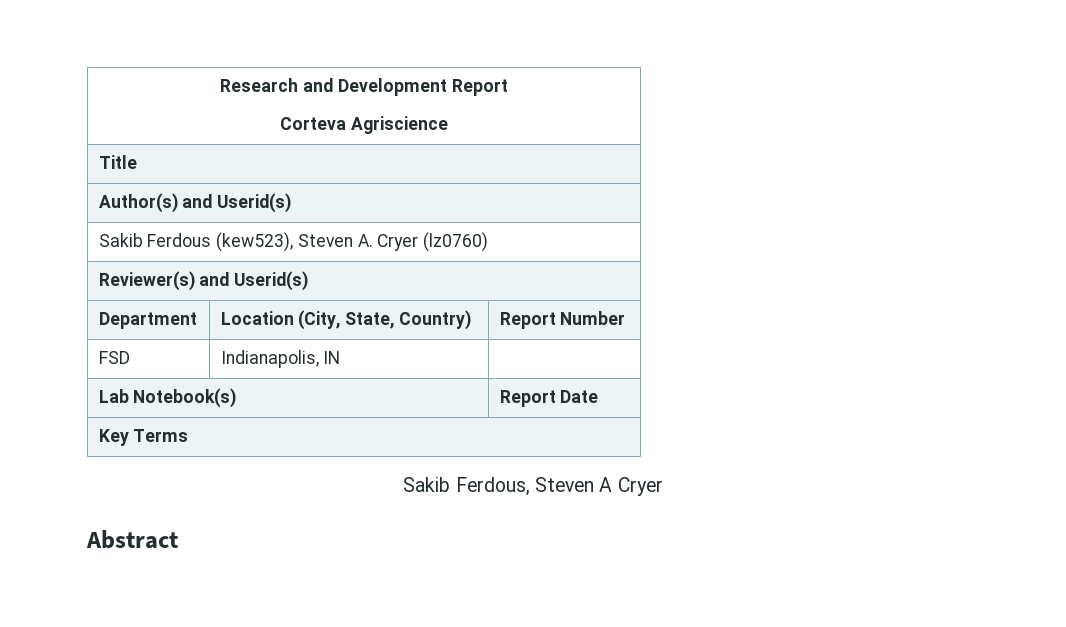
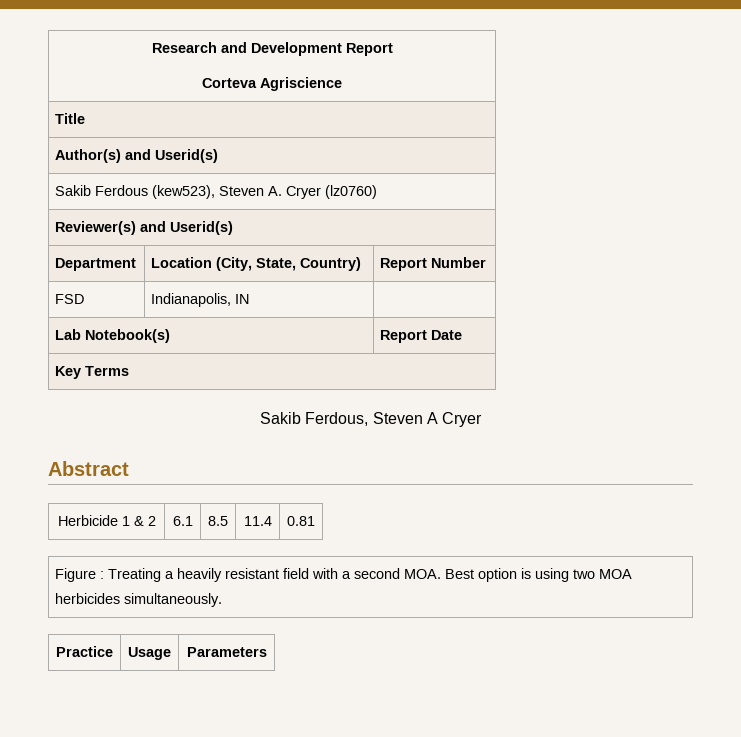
(178, 539) none -> [57,515,156,526] [172,516,193,526] [208,516,228,526] [243,516,272,526] [287,516,315,526] [55,568,633,582] [55,593,223,607] [56,646,113,657] [128,647,171,660] [186,647,267,657] // Herbicide 1 & 2 | 6.1 | 8.5 | 11.4 | 0.81 // Figure : Treating a heavily resistant field with a second MOA. Best option is using two MOA herbicides simultaneously. // Practice | Usage | Parameters

